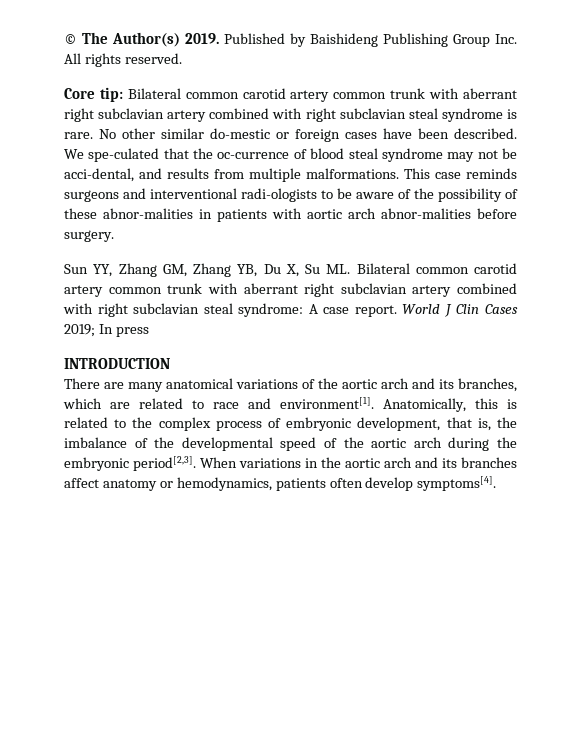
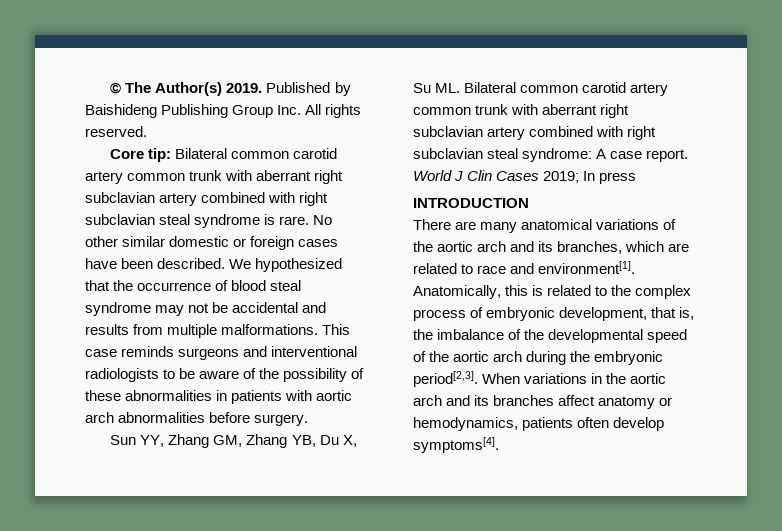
[210,128,270,139] do-mestic -> [169,236,230,247] domestic
[88,148,160,162] spe-culated -> [255,258,343,272] hypothesized
[217,152,290,159] oc-currence -> [137,282,212,291] occurrence
[64,168,134,182] acci-dental, -> [232,302,299,313] accidental
[241,188,317,202] radi-ologists -> [85,368,159,382] radiologists
[103,208,193,219] abnor-malities -> [125,390,213,401] abnormalities
[381,208,471,219] abnor-malities -> [118,412,206,423] abnormalities

